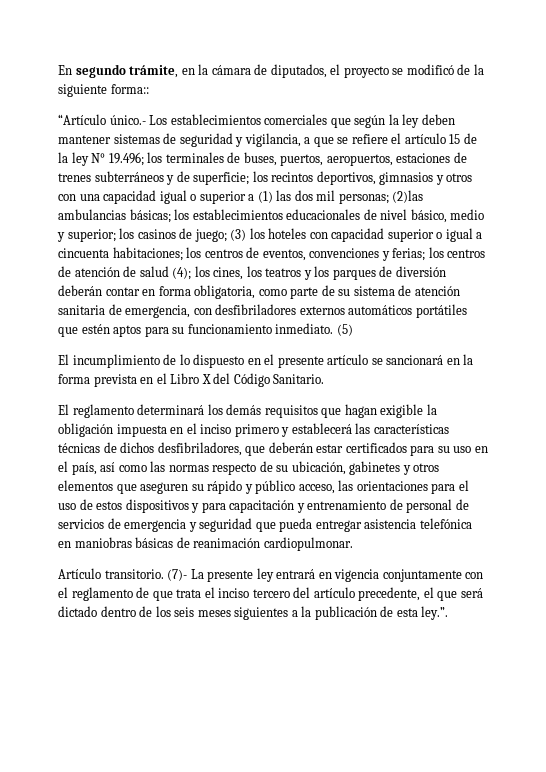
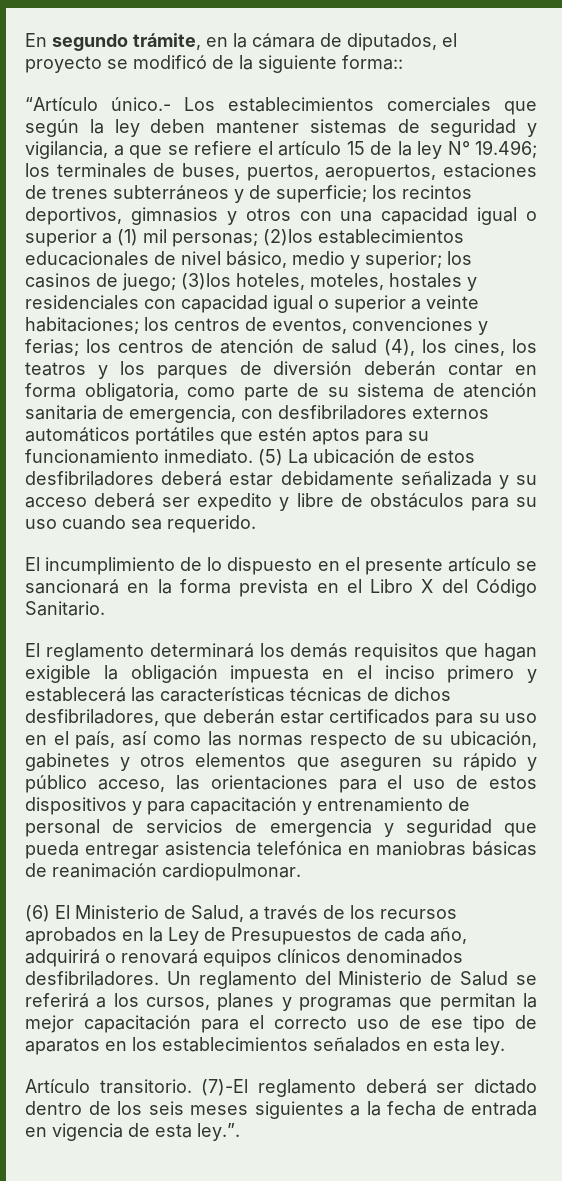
[276,190,424,204] [58,209,190,223] las dos mil personas; (2)las ambulancias básicas; los -> [143,229,313,247] mil personas; (2)los
[230,228,483,242] [58,248,109,258] (3) los hoteles con capacidad superior o igual a cincuenta -> [181,273,477,291] [25,295,479,313] (3)los hoteles, moteles, hostales y residenciales con capacidad igual o superior a veinte
[172,267,192,280] (4); -> [383,339,415,356] (4),
(353, 330) none -> [288,449,475,464] [25,471,537,489] [25,493,537,511] [25,515,256,533] La ubicación de estos desfibriladores deberá estar debidamente señalizada y su acceso deberá ser expedito y libre de obstáculos para su uso cuando sea requerido.
[58,568,484,582] [58,587,483,601] Artículo transitorio. (7)- La presente ley entrará en vigencia conjuntamente con el reglamento de que trata el inciso tercero del artículo precedente, el que será -> [25,905,457,922] [25,927,467,945] [25,949,463,967] [25,971,537,989] [25,993,537,1011] [25,1015,537,1033] [25,1037,505,1055] [25,1079,465,1097] (6) El Ministerio de Salud, a través de los recursos aprobados en la Ley de Presupuestos de cada año, adquirirá o renovará equipos clínicos denominados desfibriladores. Un reglamento del Ministerio de Salud se referirá a los cursos, planes y programas que permitan la mejor capacitación para el correcto uso de ese tipo de aparatos en los establecimientos señalados en esta ley. // Artículo transitorio. (7)-El reglamento deberá ser
[314,606,377,620] publicación -> [387,1101,537,1116] [25,1123,123,1141] fecha de entrada en vigencia

